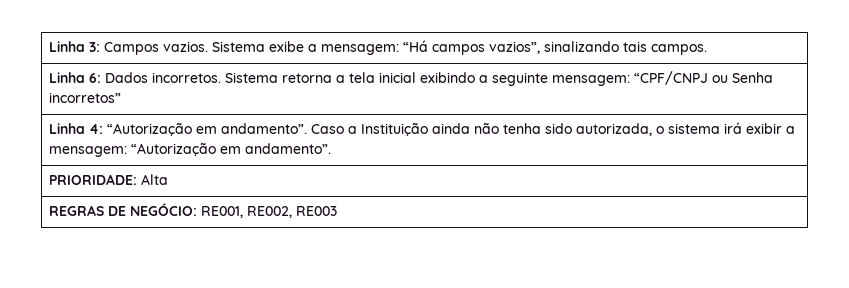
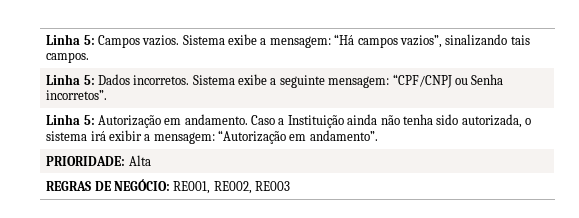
[48,41,100,52] Linha 3: -> [46,34,95,45] Linha 5:
[88,73,101,83] 6: -> [83,75,95,85] 5:
[281,72,475,83] retorna a tela inicial exibindo -> [238,74,268,85] exibe
[48,92,121,103] [48,122,307,136] incorretos” // Linha 4: “Autorização em andamento”. -> [46,90,108,100] [46,114,248,128] incorretos”. // Linha 5: Autorização em andamento.

